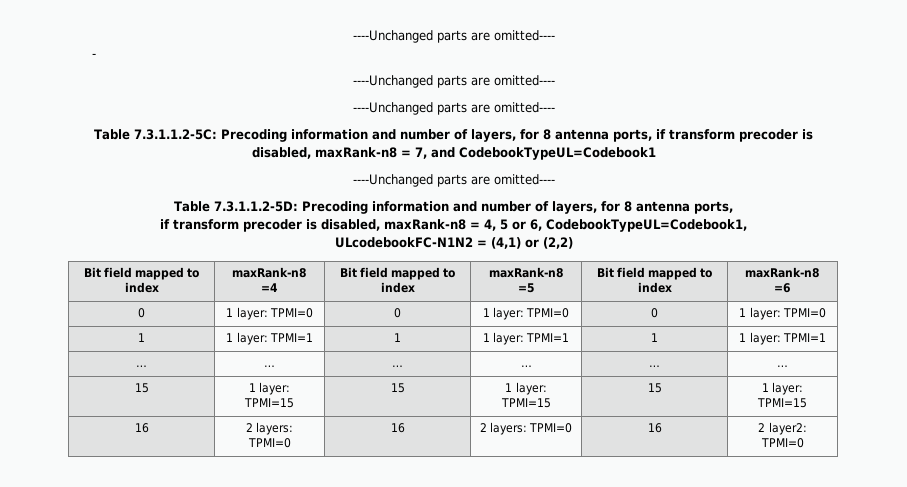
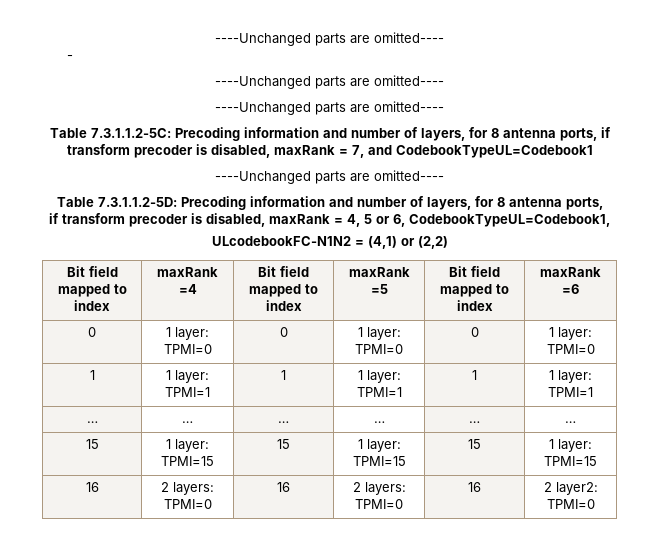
[314,147,397,158] maxRank-n8 -> [273,145,335,155] maxRank
[384,219,467,230] maxRank-n8 -> [269,214,330,224] maxRank
[232,267,307,278] maxRank-n8 -> [157,267,218,277] maxRank
[488,267,564,278] maxRank-n8 -> [348,267,410,277] maxRank
[745,267,820,278] maxRank-n8 -> [540,267,601,277] maxRank

